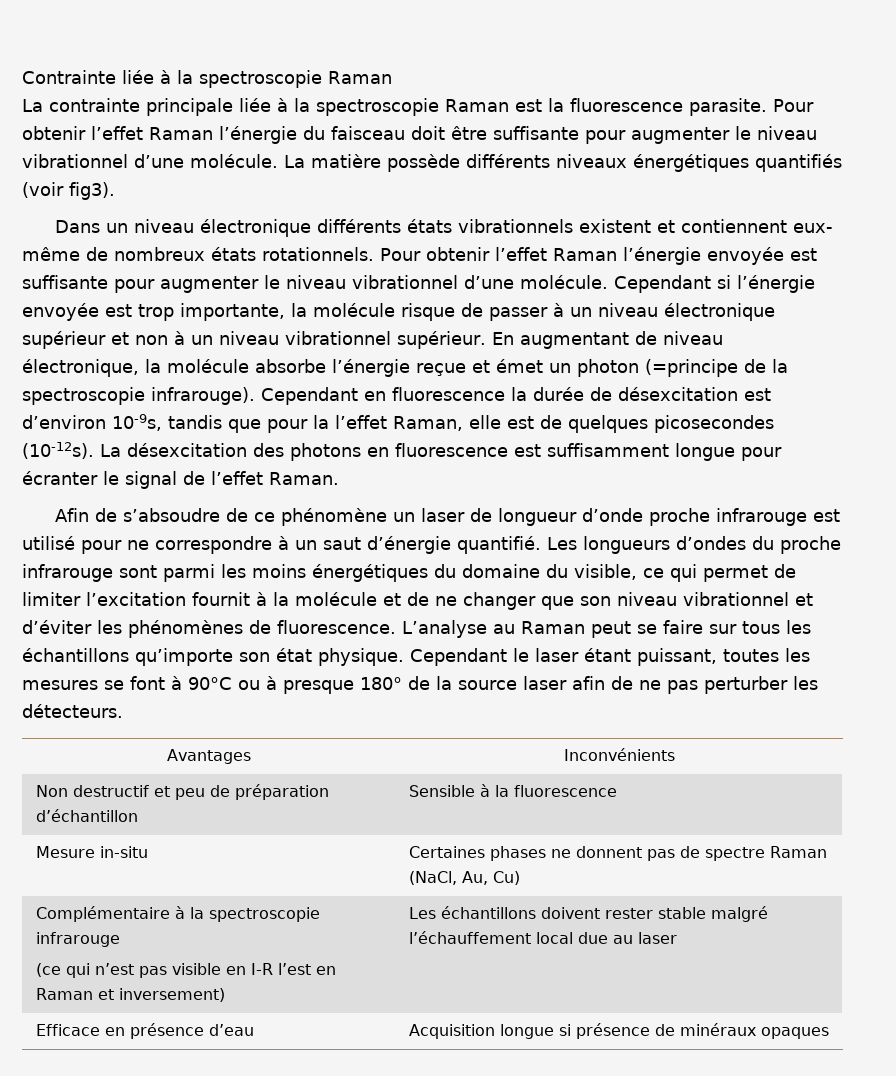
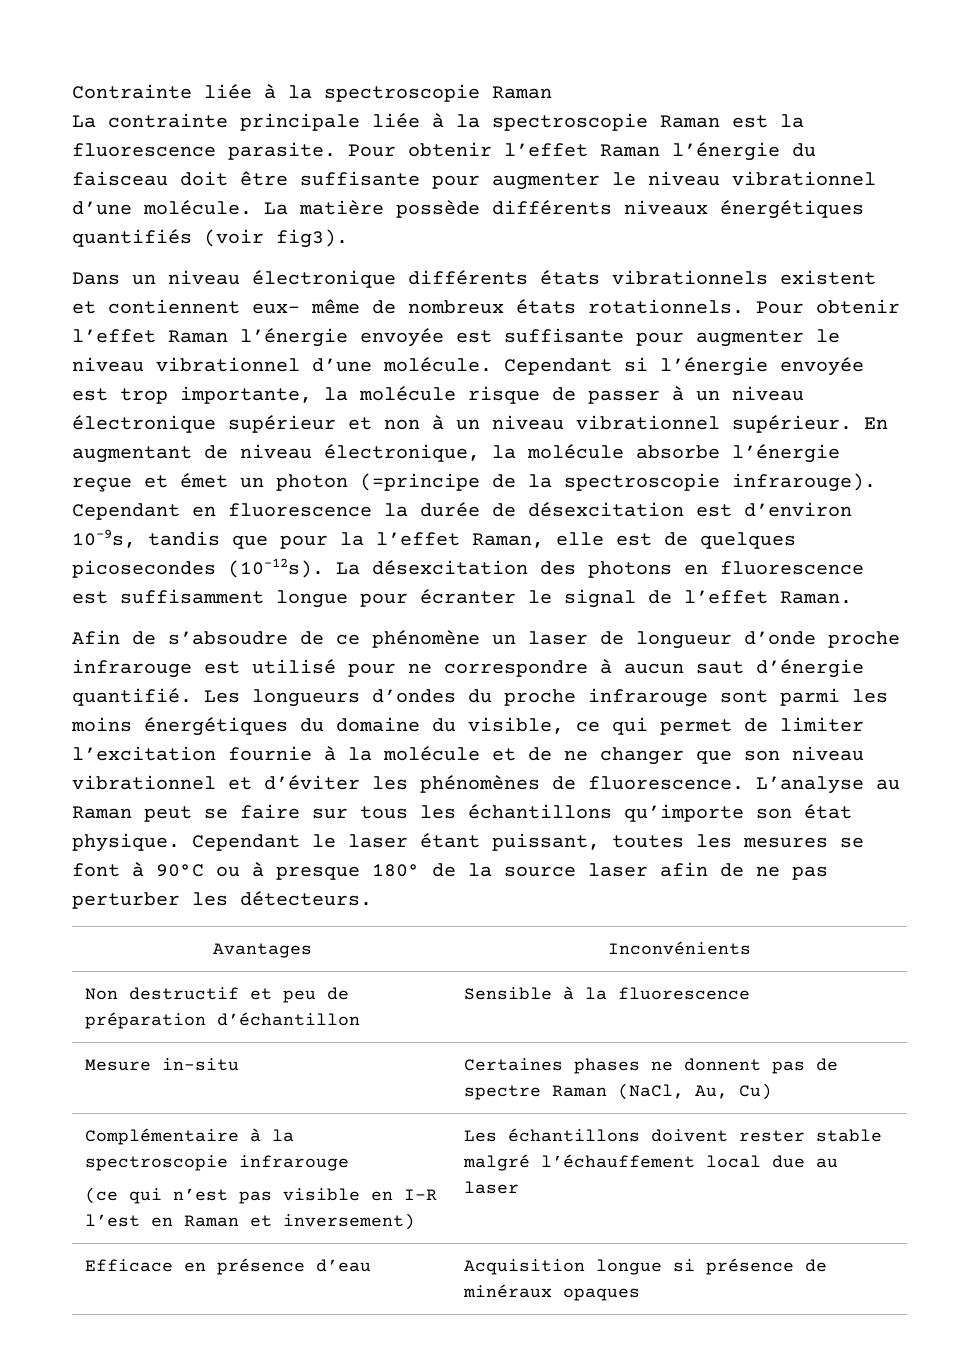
[295,540,317,550] un -> [624,663,684,674] aucun
[192,592,250,606] fournit -> [228,746,312,761] fournie

